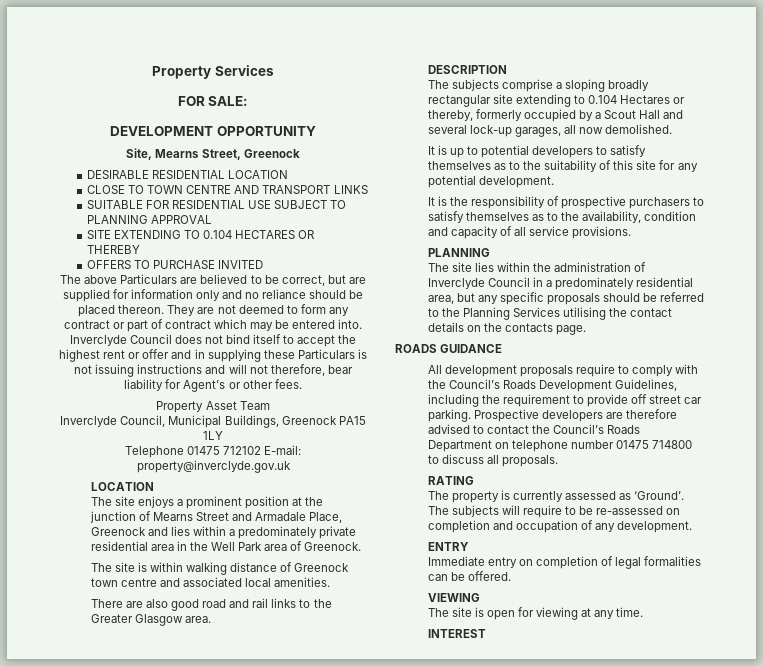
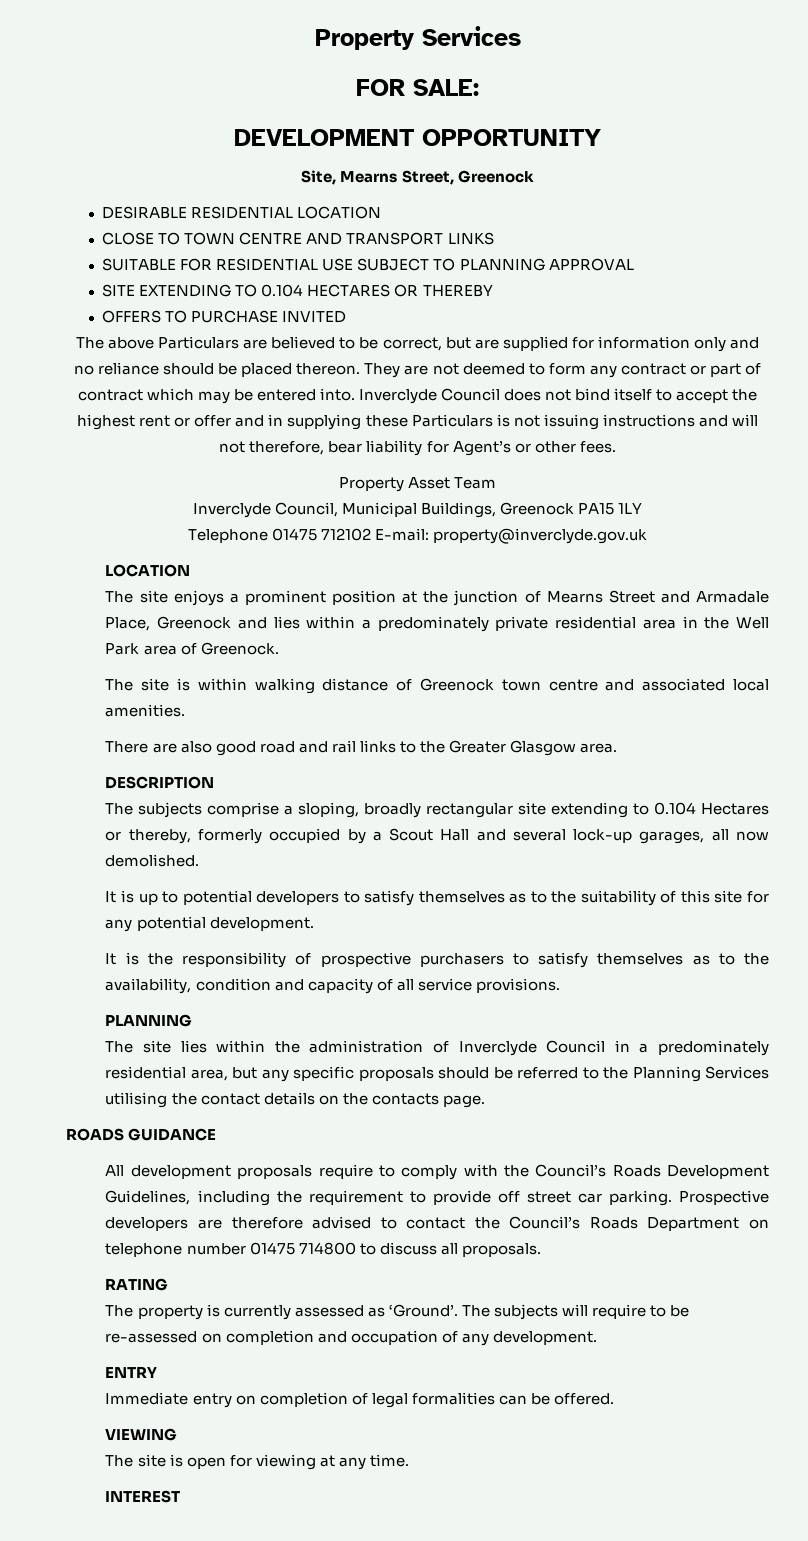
[565,79,606,92] sloping -> [298,802,360,818] sloping,

